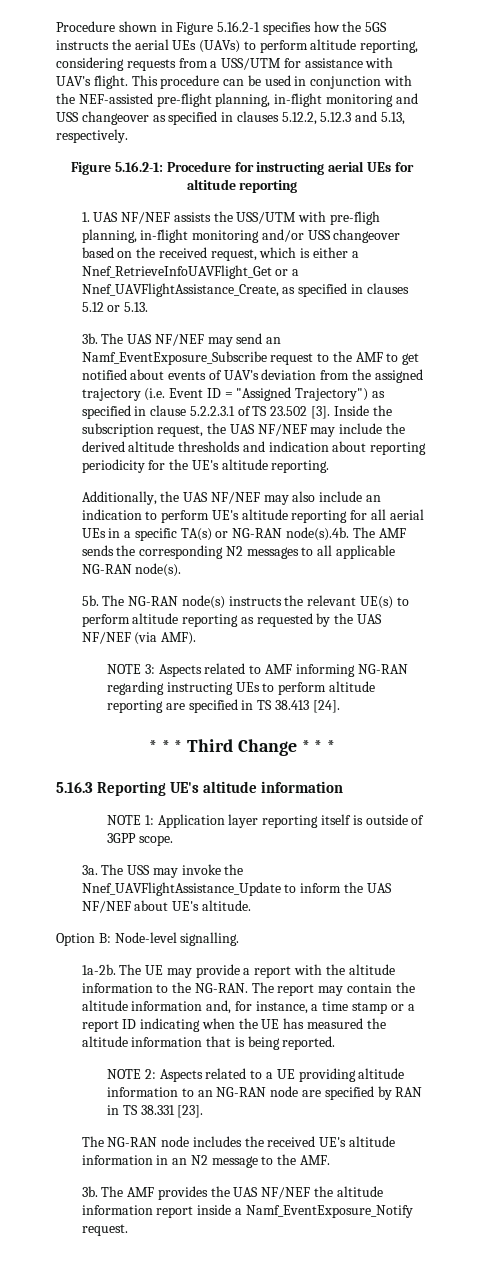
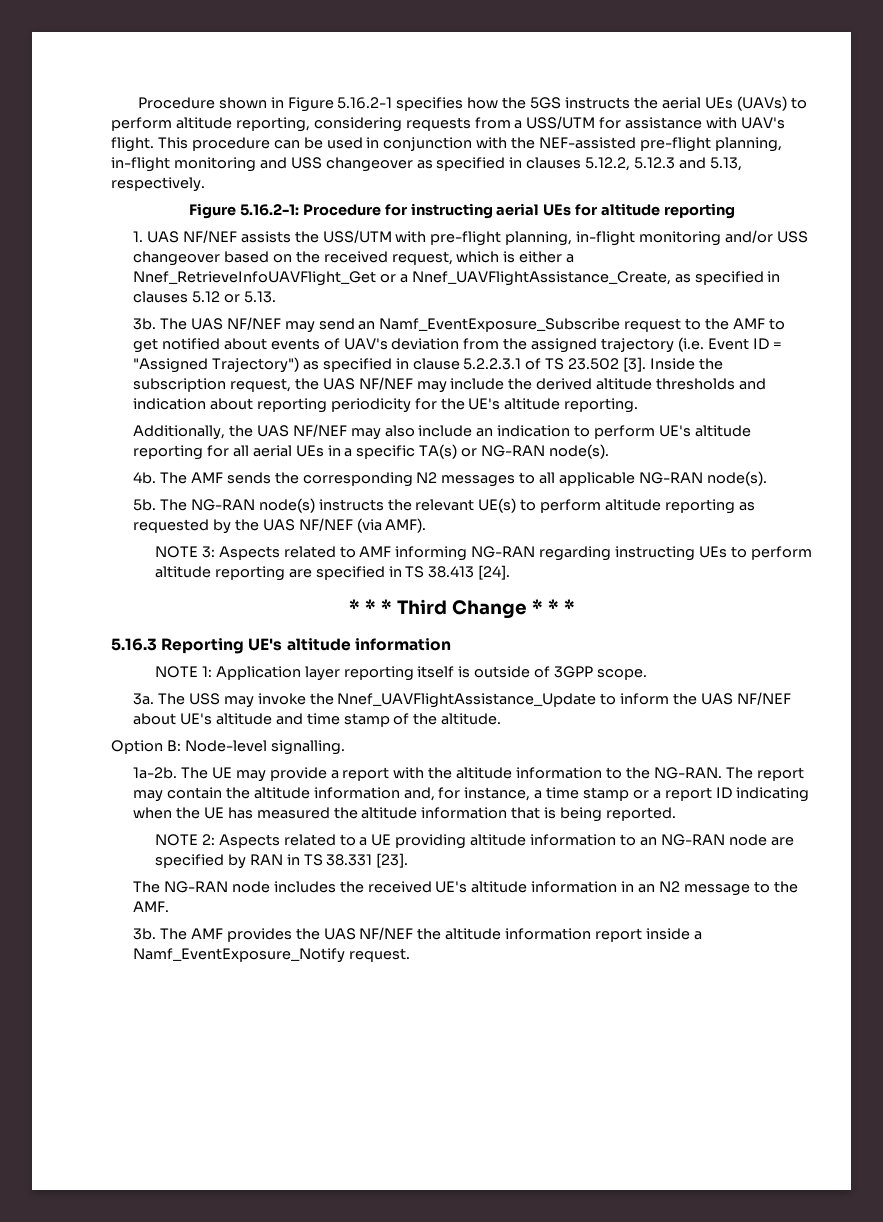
[330,211,381,225] pre-fligh -> [430,231,502,246] pre-flight
[286,527,350,541] node(s).4b. -> [549,444,610,459] [132,472,156,484] node(s). // 4b.
(200, 906) none -> [215,713,438,727] altitude and time stamp of the

